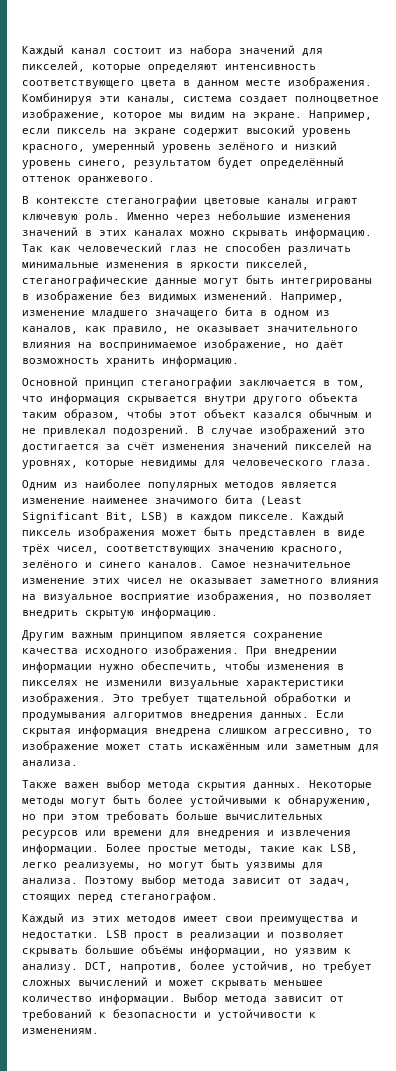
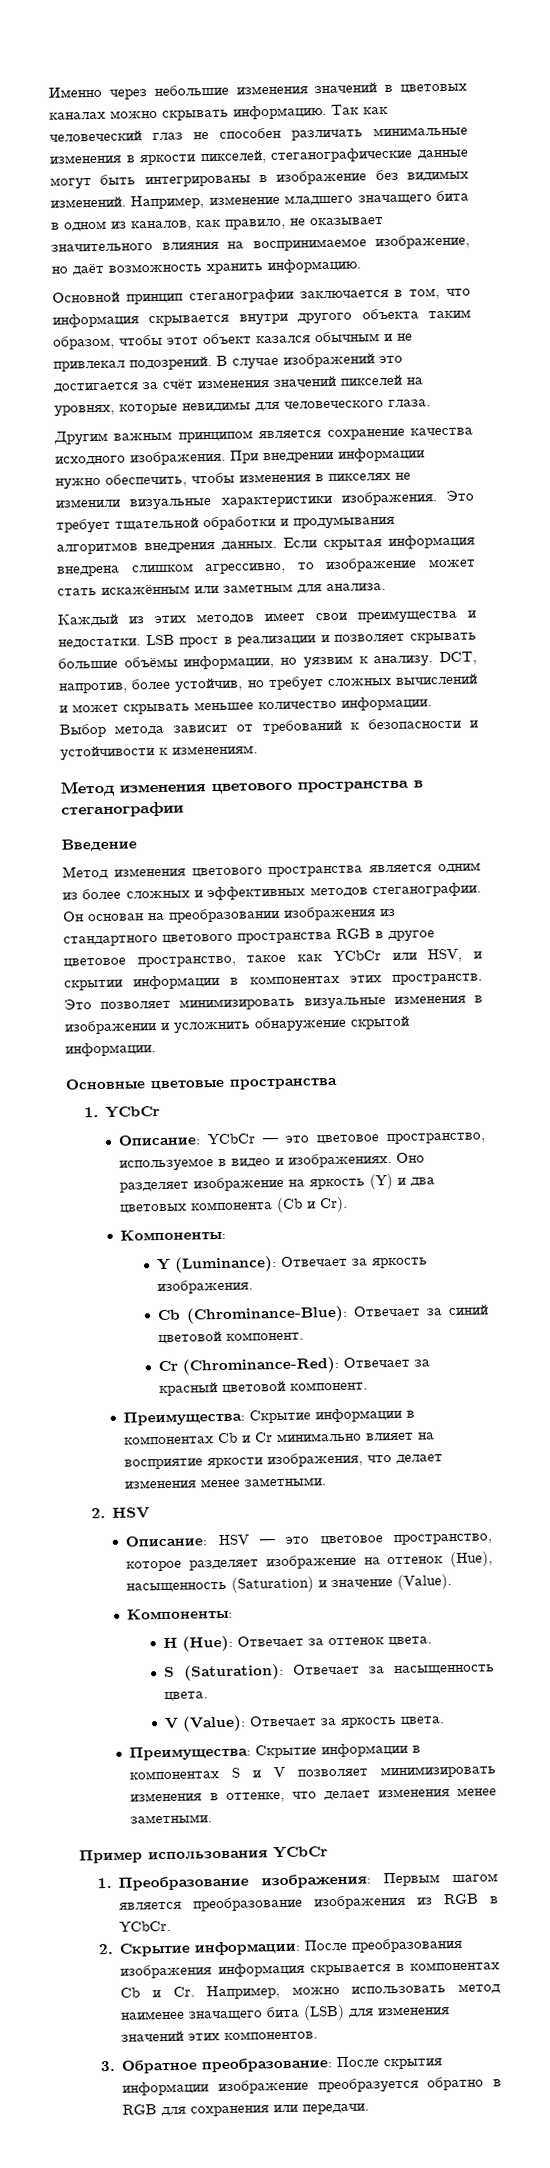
[22,45,323,57] [22,61,316,73] [22,77,372,89] [22,93,379,105] [22,109,372,121] [22,125,351,137] [22,141,337,153] [22,157,344,169] [22,176,155,185] [22,196,358,207] [22,214,120,223] Каждый канал состоит из набора значений для пикселей, которые определяют интенсивность соответствующего цвета в данном месте изображения. Комбинируя эти каналы, система создает полноцветное изображение, которое мы видим на экране. Например, если пиксель на экране содержит высокий уровень красного, умеренный уровень зелёного и низкий уровень синего, результатом будет определённый оттенок оранжевого. // В контексте стеганографии цветовые каналы играют ключевую роль. -> (48, 92) none
[99,230,127,236] этих -> [399,83,467,94] цветовых
[22,479,337,491] [22,495,302,506] [22,511,344,523] [22,527,365,539] [22,544,344,555] [22,560,351,568] [22,578,379,584] [22,591,372,603] [22,608,218,619] // Одним из наиболее популярных методов является изменение наименее значимого бита (Least Significant Bit, LSB) в каждом пикселе. Каждый пиксель изображения может быть представлен в виде трёх чисел, соответствующих значению красного, зелёного и синего каналов. Самое незначительное изменение этих чисел не оказывает заметного влияния на визуальное восприятие изображения, но позволяет внедрить скрытую информацию. -> (431, 403) none
[22,779,372,791] [22,795,372,807] [22,811,323,823] [22,830,351,839] [22,844,358,855] [22,859,323,871] [22,875,351,887] [22,892,218,903] // Также важен выбор метода скрытия данных. Некоторые методы могут быть более устойчивыми к обнаружению, но при этом требовать больше вычислительных ресурсов или времени для внедрения и извлечения информации. Более простые методы, такие как LSB, легко реализуемы, но могут быть уязвимы для анализа. Поэтому выбор метода зависит от задач, стоящих перед стеганографом. -> (386, 587) none
(99, 1031) none -> [60,780,423,797] [61,801,184,818] [61,838,137,852] [62,862,481,880] [62,882,481,901] [62,906,396,923] [63,928,435,947] [63,948,483,968] [64,973,483,991] [64,994,483,1011] [64,1015,410,1035] [65,1042,156,1057] [65,1077,338,1091] [83,1105,161,1118] [118,1132,486,1146] [119,1152,426,1172] [119,1173,436,1193] [120,1196,349,1214] [120,1228,227,1241] [157,1255,429,1273] [157,1279,254,1295] [157,1304,489,1324] [158,1330,305,1345] [158,1356,431,1375] [159,1380,369,1397] [123,1407,416,1426] [124,1432,436,1445] [124,1452,444,1470] [124,1477,327,1489] [90,1507,151,1519] [125,1533,492,1547] [126,1551,493,1572] [126,1574,453,1593] [127,1607,234,1620] [163,1635,433,1652] [164,1663,495,1681] [164,1691,209,1701] [164,1715,446,1732] [129,1742,422,1761] [129,1765,496,1780] [130,1787,497,1803] [130,1814,213,1824] [79,1846,328,1864] [96,1872,498,1891] [119,1893,499,1912] [119,1920,172,1932] [97,1937,464,1957] [120,1961,500,1979] [120,1983,501,2000] [121,2004,451,2021] [121,2030,319,2042] [99,2056,444,2074] [122,2076,502,2096] [122,2103,370,2117] // Метод изменения цветового пространства в стеганографии // Введение // Метод изменения цветового пространства является одним из более сложных и эффективных методов стеганографии. Он основан на преобразовании изображения из стандартного цветового пространства RGB в другое цветовое пространство, такое как YCbCr или HSV, и скрытии информации в компонентах этих пространств. Это позволяет минимизировать визуальные изменения в изображении и усложнить обнаружение скрытой информации. // Основные цветовые пространства // 1. YCbCr // Описание: YCbCr — это цветовое пространство, используемое в видео и изображениях. Оно разделяет изображение на яркость (Y) и два цветовых компонента (Cb и Cr). // Компоненты: // Y (Luminance): Отвечает за яркость изображения. // Cb (Chrominance-Blue): Отвечает за синий цветовой компонент. // Cr (Chrominance-Red): Отвечает за красный цветовой компонент. // Преимущества: Скрытие информации в компонентах Cb и Cr минимально влияет на восприятие яркости изображения, что делает изменения менее заметными. // 2. HSV // Описание: HSV — это цветовое пространство, которое разделяет изображение на оттенок (Hue), насыщенность (Saturation) и значение (Value). // Компоненты: // H (Hue): Отвечает за оттенок цвета. // S (Saturation): Отвечает за насыщенность цвета. // V (Value): Отвечает за яркость цвета. // Преимущества: Скрытие информации в компонентах S и V позволяет минимизировать изменения в оттенке, что делает изменения менее заметными. // Пример использования YCbCr // 1. Преобразование изображения: Первым шагом является преобразование изображения из RGB в YCbCr. // 2. Скрытие информации: После преобразования изображения информация скрывается в компонентах Cb и Cr. Например, можно использовать метод наименее значащего бита (LSB) для изменения значений этих компонентов. // 3. Обратное преобразование: После скрытия информации изображение преобразуется обратно в RGB для сохранения или передачи.

